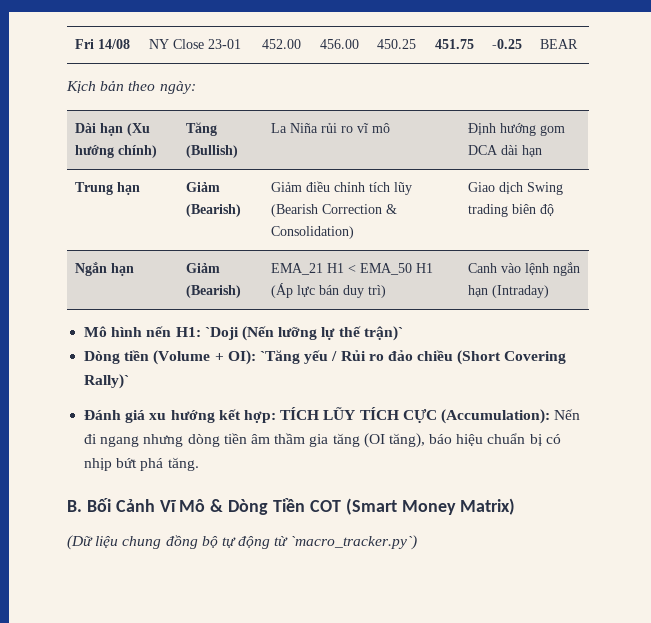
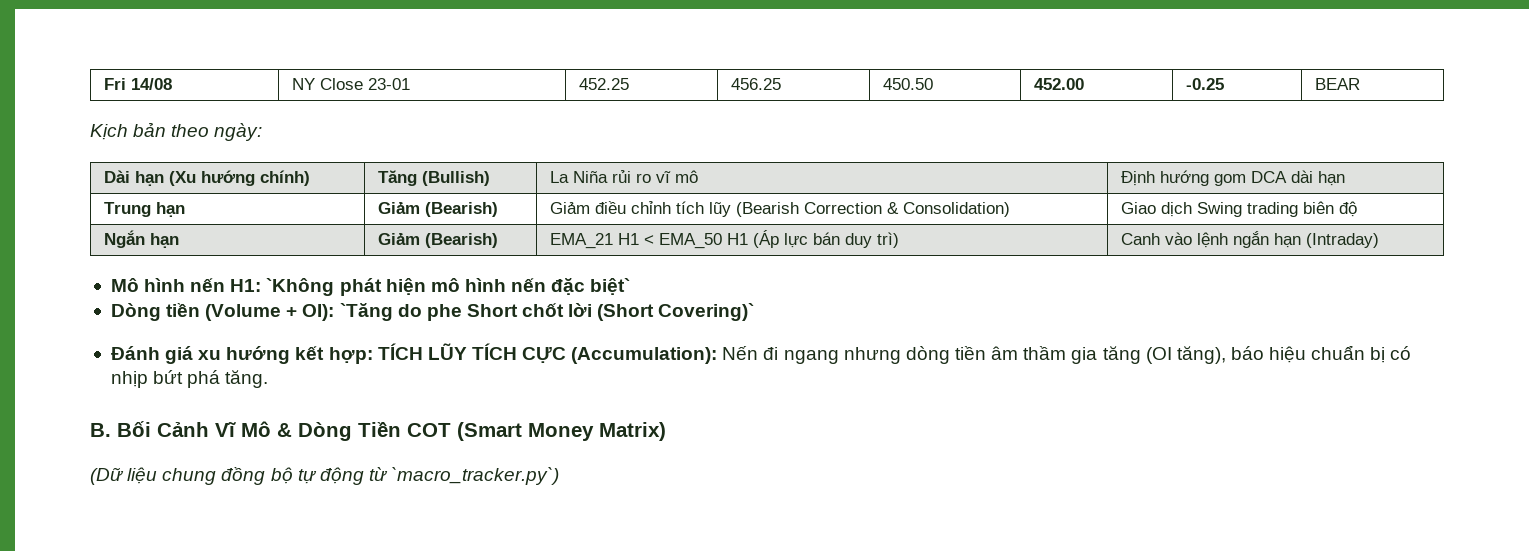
[262,39,302,49] [320,39,360,49] [377,39,417,49] [435,39,475,49] 452.00 | 456.00 | 450.25 | 451.75 -> [578,78,629,90] [730,78,781,90] [882,78,933,90] [1033,78,1084,90] 452.25 | 456.25 | 450.50 | 452.00
[204,326,403,341] `Doji (Nến lưỡng lự thế trận)` -> [266,278,631,296] `Không phát hiện mô hình nến đặc biệt`
[304,350,567,365] [84,374,130,389] yếu / Rủi ro đảo chiều (Short Covering Rally)` -> [397,303,755,321] do phe Short chốt lời (Short Covering)`

